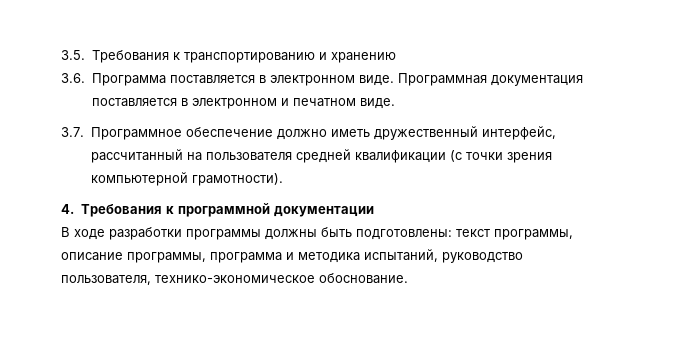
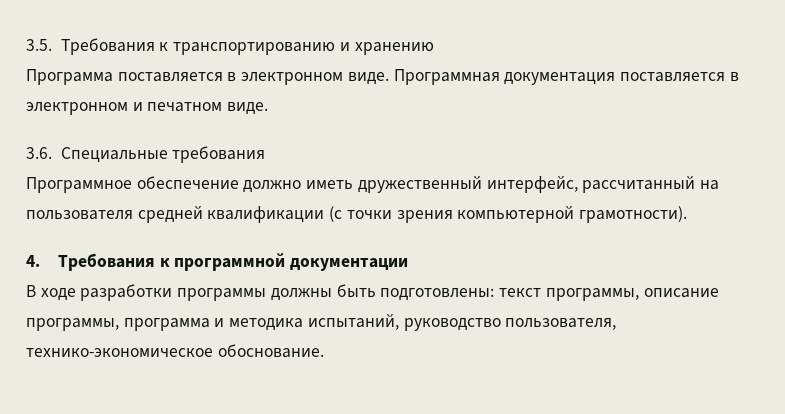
[61,73,85,83] 3.6. -> (434, 48) none
[61,127,84,137] 3.7. -> [26,146,266,163] 3.6. Специальные требования //

